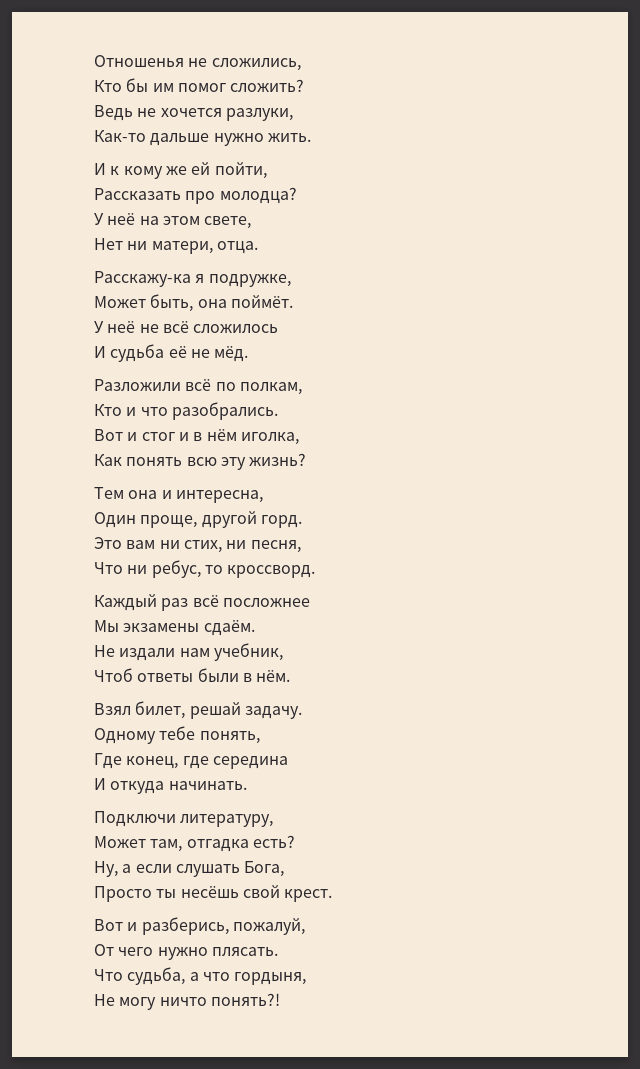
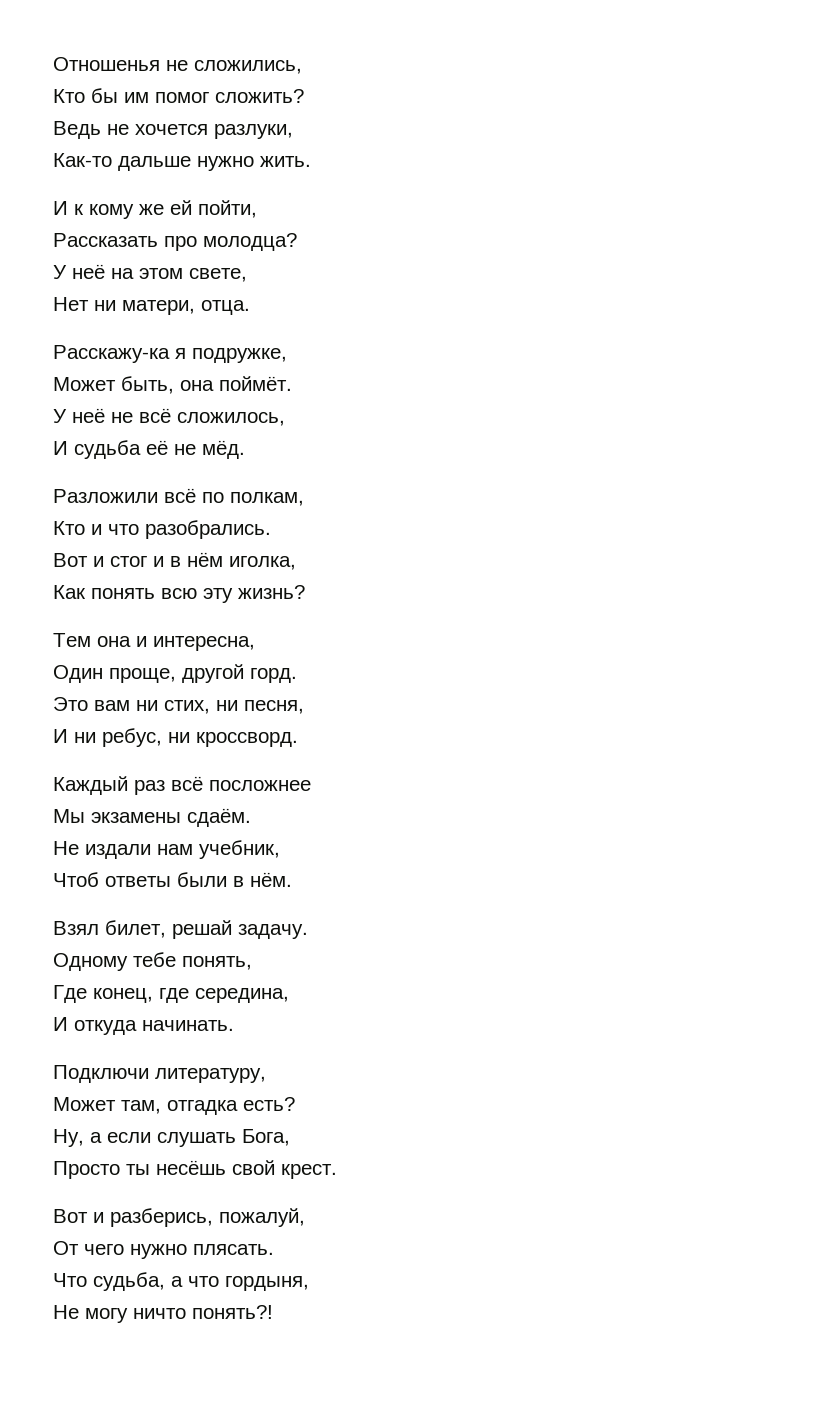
[193,324,279,333] сложилось -> [177,412,285,426] сложилось,
[94,562,123,574] Что -> [53,729,68,743] И
[204,565,223,574] то -> [168,732,190,743] ни
[212,756,288,769] середина -> [195,988,289,1003] середина,

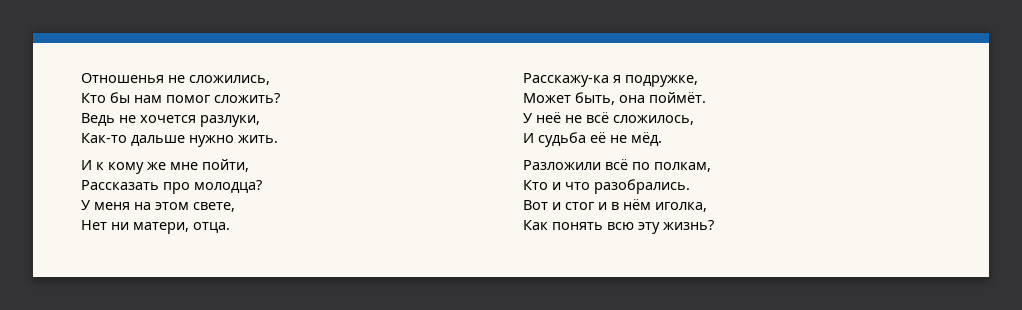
[124,92,149,103] им -> [134,95,162,103] нам
[170,200,192,215] ей -> [170,162,198,170] мне
[72,264,105,279] неё -> [94,202,130,210] меня
[53,633,255,651] [53,664,297,683] [53,697,304,714] [53,728,298,747] [53,776,311,795] [53,808,251,827] [53,840,280,859] [53,872,292,887] [53,920,308,939] [53,952,252,971] [53,985,289,1003] [53,1017,234,1035] [53,1065,266,1083] [53,1097,295,1115] [53,1129,290,1147] [53,1160,337,1179] [53,1208,305,1227] [53,1241,274,1259] [53,1272,309,1291] [53,1305,273,1323] // Тем она и интересна, // Один проще, другой горд. // Это вам ни стих, ни песня, // И ни ребус, ни кроссворд. // Каждый раз всё посложнее // Мы экзамены сдаём. // Не издали нам учебник, // Чтоб ответы были в нём. // Взял билет, решай задачу. // Одному тебе понять, // Где конец, где середина, // И откуда начинать. // Подключи литературу, // Может там, отгадка есть? // Ну, а если слушать Бога, // Просто ты несёшь свой крест. // Вот и разберись, пожалуй, // От чего нужно плясать. // Что судьба, а что гордыня, // Не могу ничто понять?! -> (714, 225) none

